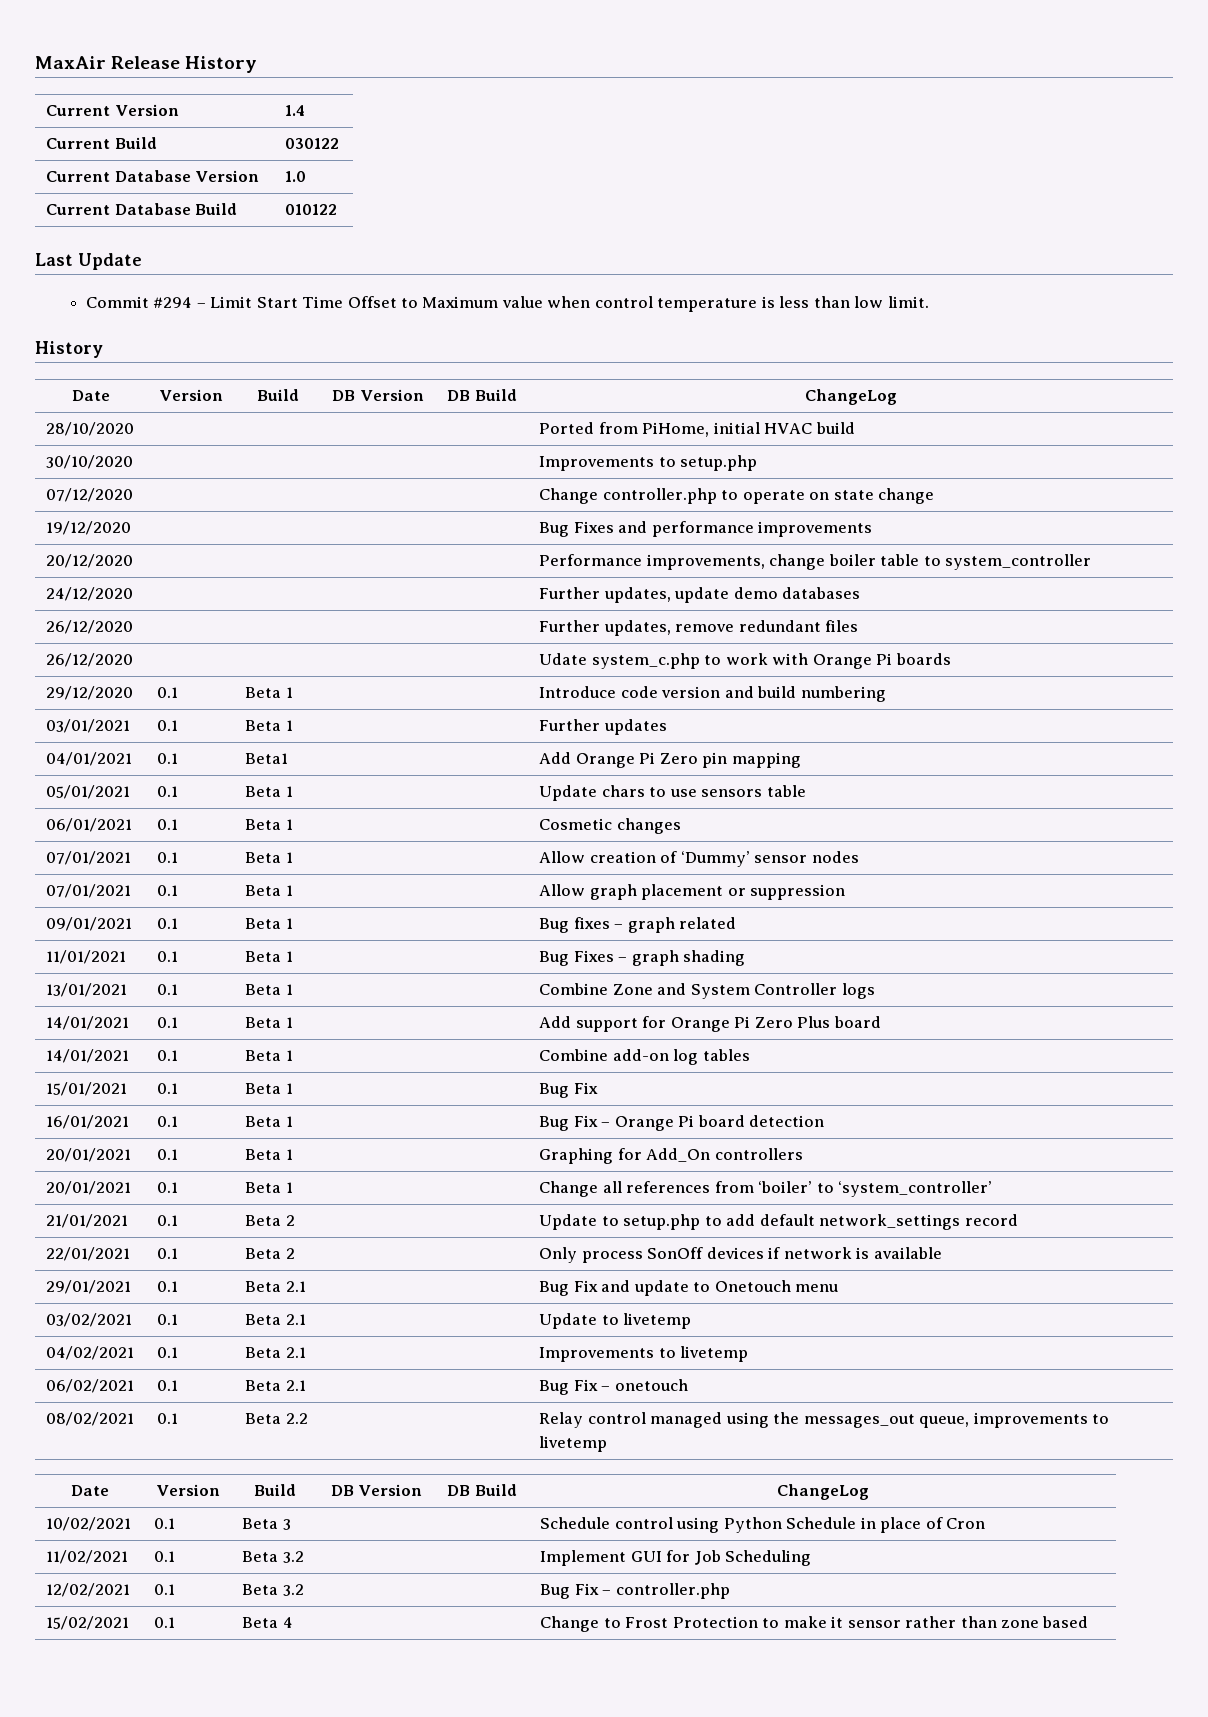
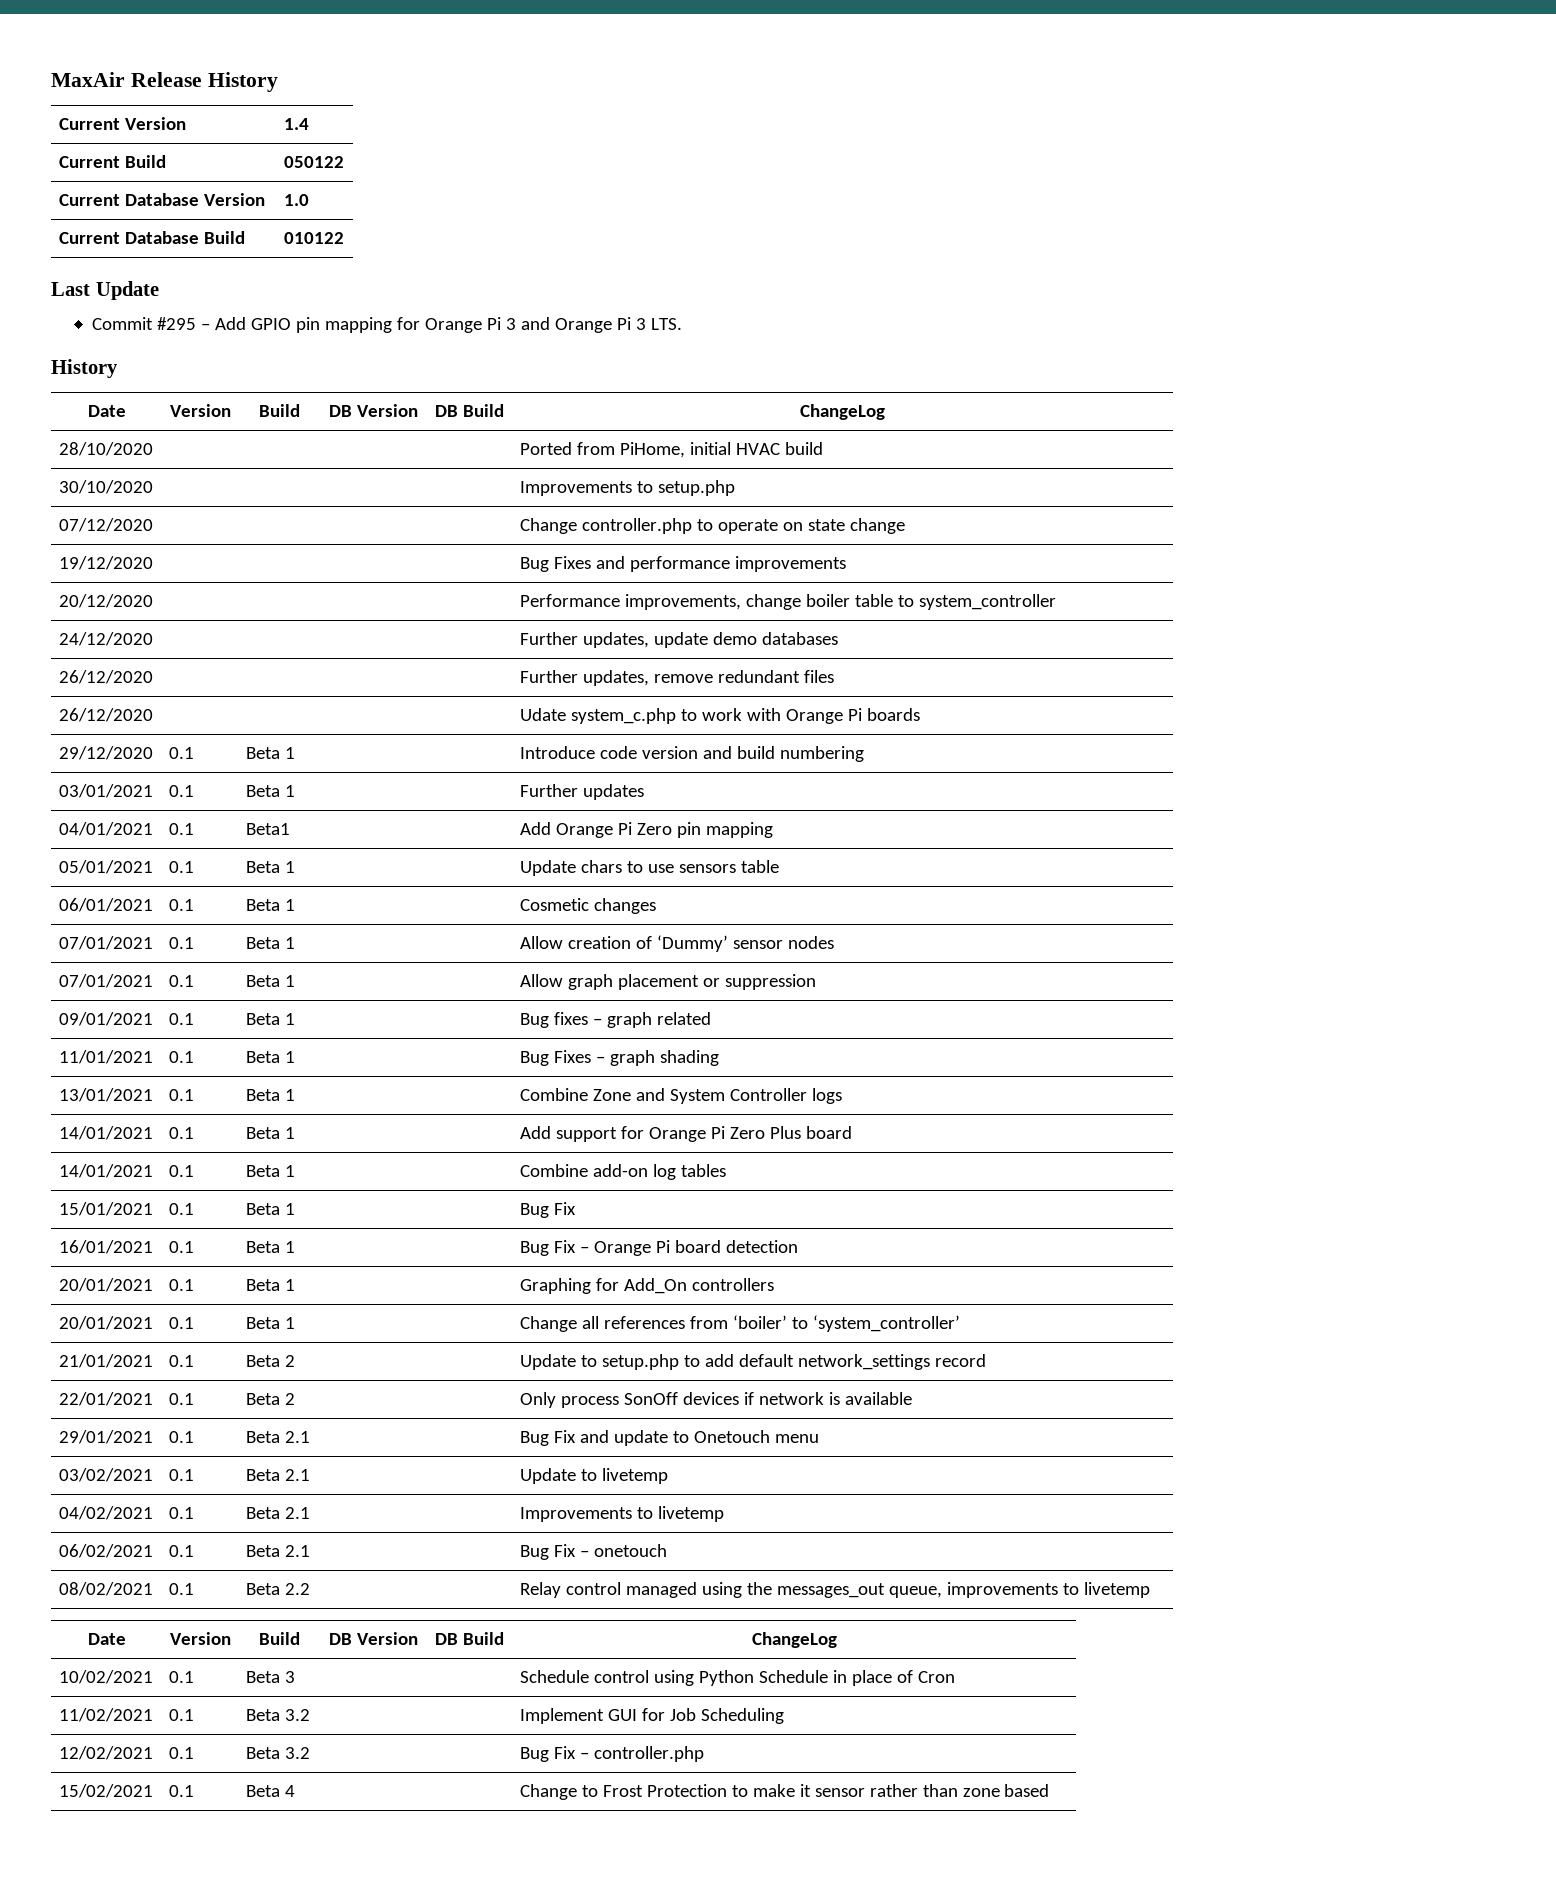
[285,138,340,149] 030122 -> [283,156,344,168] 050122
[153,296,929,312] #294 – Limit Start Time Offset to Maximum value when control temperature is less than low limit. -> [157,317,682,333] #295 – Add GPIO pin mapping for Orange Pi 3 and Orange Pi 3 LTS.

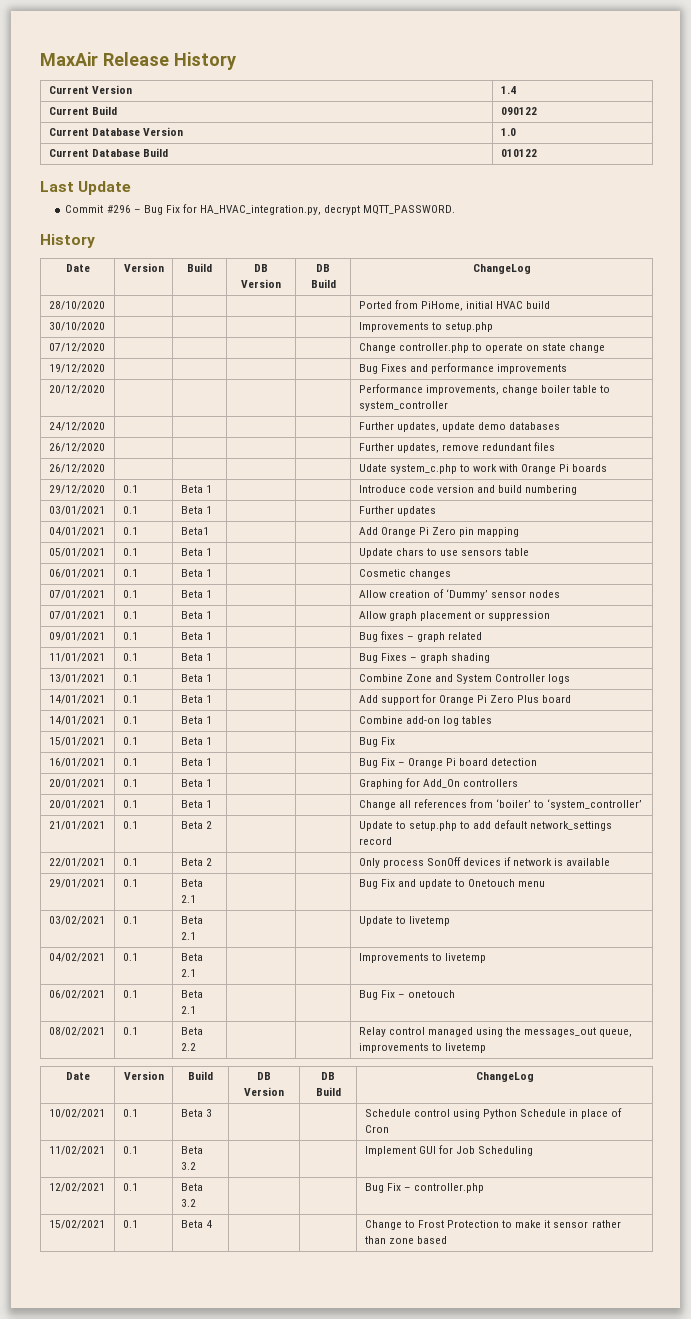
[283,156,344,168] 050122 -> [500,107,537,115] 090122
[157,317,682,333] #295 – Add GPIO pin mapping for Orange Pi 3 and Orange Pi 3 LTS. -> [106,204,456,215] #296 – Bug Fix for HA_HVAC_integration.py, decrypt MQTT_PASSWORD.

